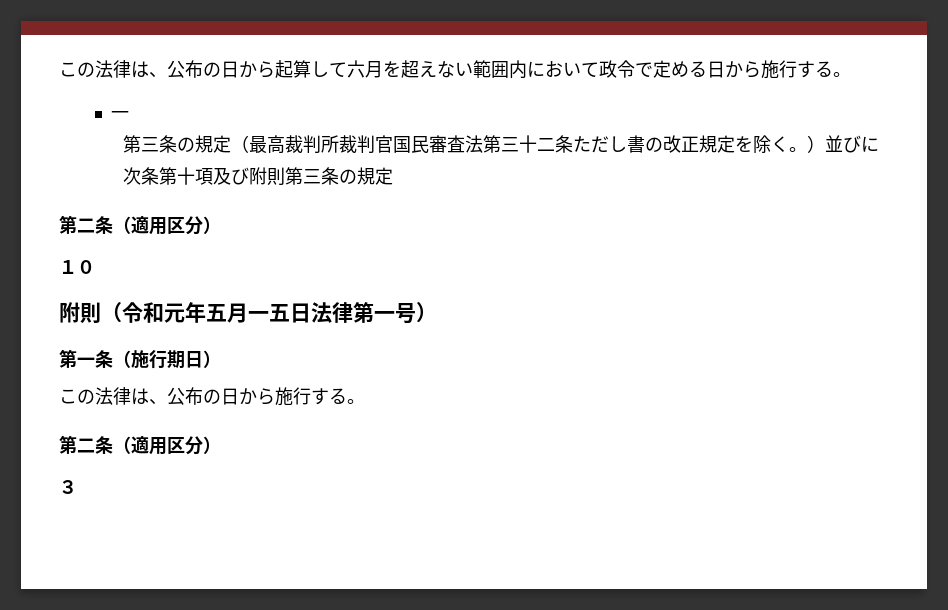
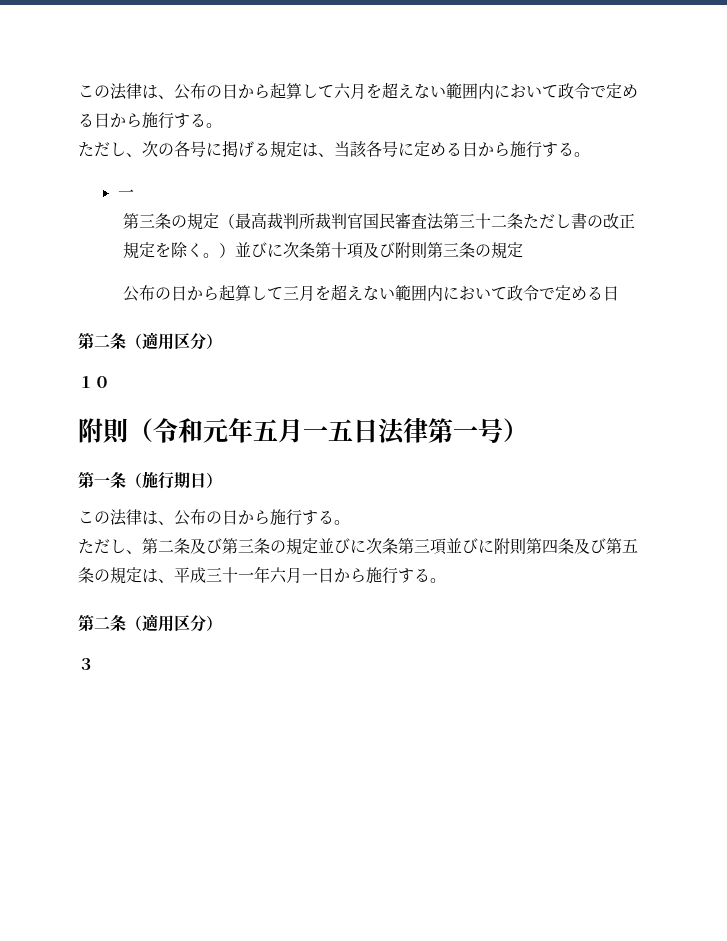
(851, 74) none -> [78,140,590,158] // ただし、次の各号に掲げる規定は、当該各号に定める日から施行する。
(394, 176) none -> [122,284,619,302] // 公布の日から起算して三月を超えない範囲内において政令で定める日
(365, 401) none -> [78,538,638,555] [78,566,446,584] // ただし、第二条及び第三条の規定並びに次条第三項並びに附則第四条及び第五条の規定は、平成三十一年六月一日から施行する。

